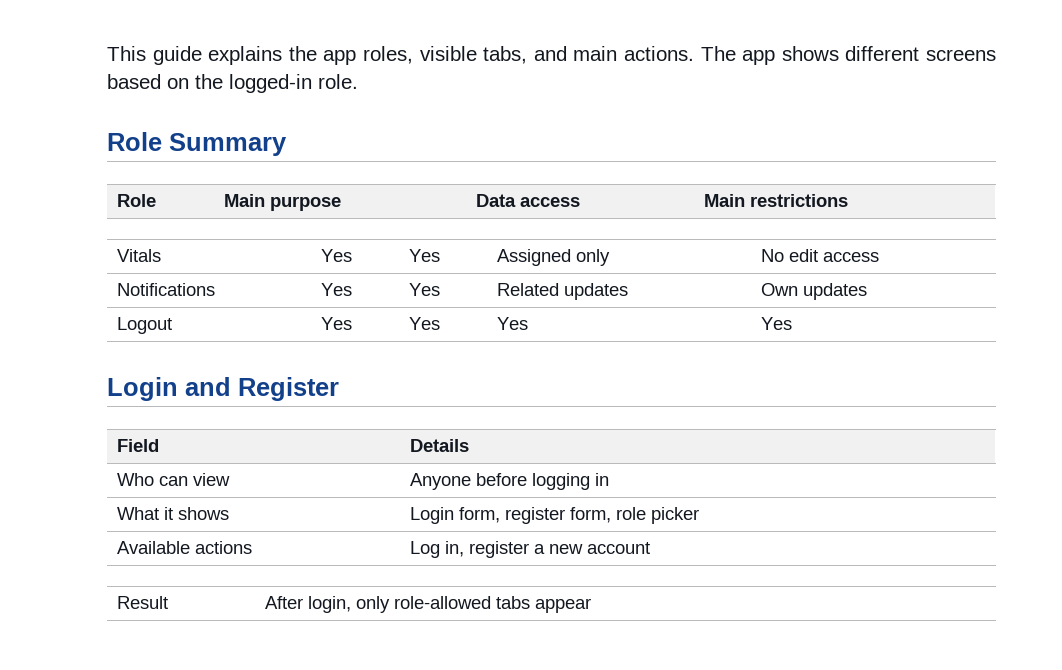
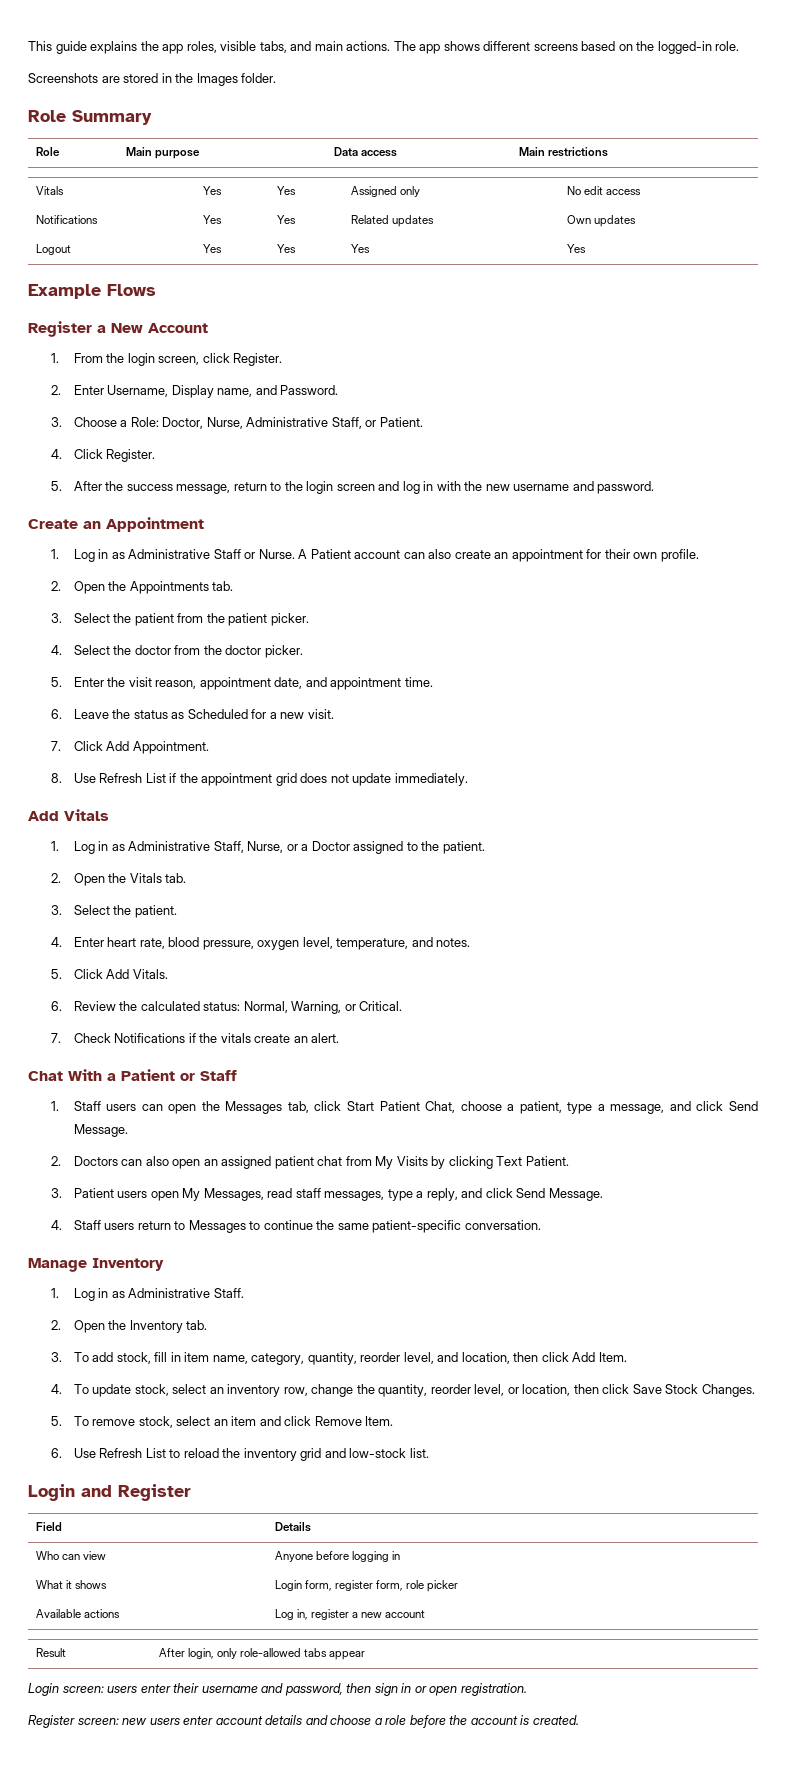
(358, 81) none -> [28,73,277,86] // Screenshots are stored in the Images folder.
(792, 323) none -> [28,284,156,299] [28,321,208,337] [50,353,283,366] [50,385,339,398] [50,417,423,429] [50,449,156,462] [50,481,655,494] [28,517,204,532] [50,549,699,562] [50,581,234,594] [50,613,309,626] [50,645,303,658] [50,677,433,690] [50,709,334,719] [50,741,209,754] [50,773,468,786] [28,809,109,821] [50,841,485,854] [50,873,187,886] [50,905,177,918] [50,937,471,950] [50,969,168,979] [50,1001,403,1014] [50,1033,340,1043] [28,1069,237,1081] [50,1101,758,1114] [73,1124,128,1137] [50,1156,569,1169] [50,1188,603,1201] [50,1220,541,1233] [28,1258,164,1272] [50,1288,244,1301] [50,1320,208,1333] [50,1352,627,1365] [50,1384,755,1397] [50,1416,394,1428] [50,1448,429,1461] // Example Flows // Register a New Account // 1. From the login screen, click Register. // 2. Enter Username, Display name, and Password. // 3. Choose a Role: Doctor, Nurse, Administrative Staff, or Patient. // 4. Click Register. // 5. After the success message, return to the login screen and log in with the new username and password. // Create an Appointment // 1. Log in as Administrative Staff or Nurse. A Patient account can also create an appointment for their own profile. // 2. Open the Appointments tab. // 3. Select the patient from the patient picker. // 4. Select the doctor from the doctor picker. // 5. Enter the visit reason, appointment date, and appointment time. // 6. Leave the status as Scheduled for a new visit. // 7. Click Add Appointment. // 8. Use Refresh List if the appointment grid does not update immediately. // Add Vitals // 1. Log in as Administrative Staff, Nurse, or a Doctor assigned to the patient. // 2. Open the Vitals tab. // 3. Select the patient. // 4. Enter heart rate, blood pressure, oxygen level, temperature, and notes. // 5. Click Add Vitals. // 6. Review the calculated status: Normal, Warning, or Critical. // 7. Check Notifications if the vitals create an alert. // Chat With a Patient or Staff // 1. Staff users can open the Messages tab, click Start Patient Chat, choose a patient, type a message, and click Send Message. // 2. Doctors can also open an assigned patient chat from My Visits by clicking Text Patient. // 3. Patient users open My Messages, read staff messages, type a reply, and click Send Message. // 4. Staff users return to Messages to continue the same patient-specific conversation. // Manage Inventory // 1. Log in as Administrative Staff. // 2. Open the Inventory tab. // 3. To add stock, fill in item name, category, quantity, reorder level, and location, then click Add Item. // 4. To update stock, select an inventory row, change the quantity, reorder level, or location, then click Save Stock Changes. // 5. To remove stock, select an item and click Remove Item. // 6. Use Refresh List to reload the inventory grid and low-stock list.
(591, 605) none -> [28,1683,527,1696] [28,1715,579,1728] // Login screen: users enter their username and password, then sign in or open registration. // Register screen: new users enter account details and choose a role before the account is created.

